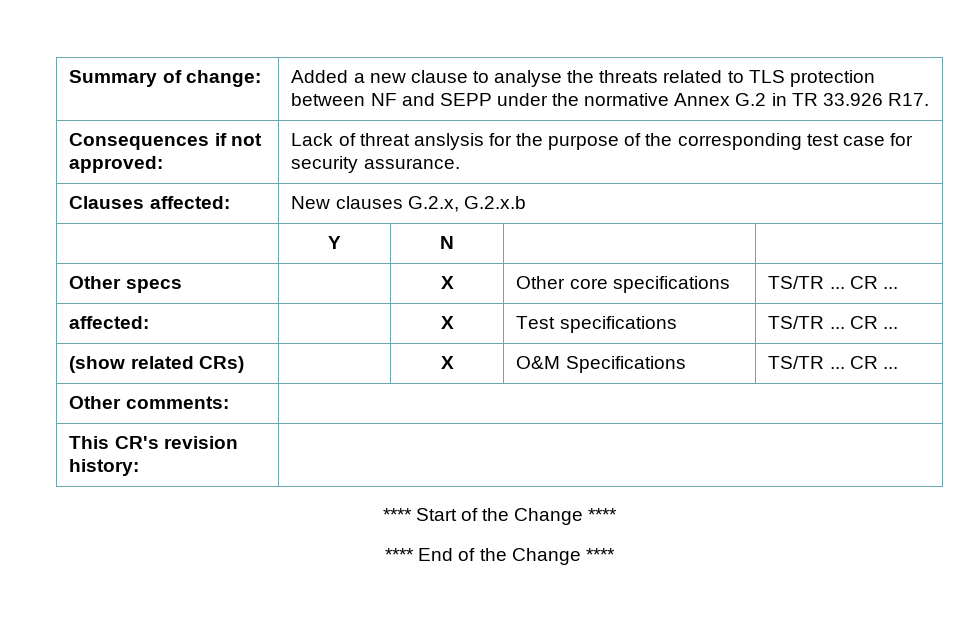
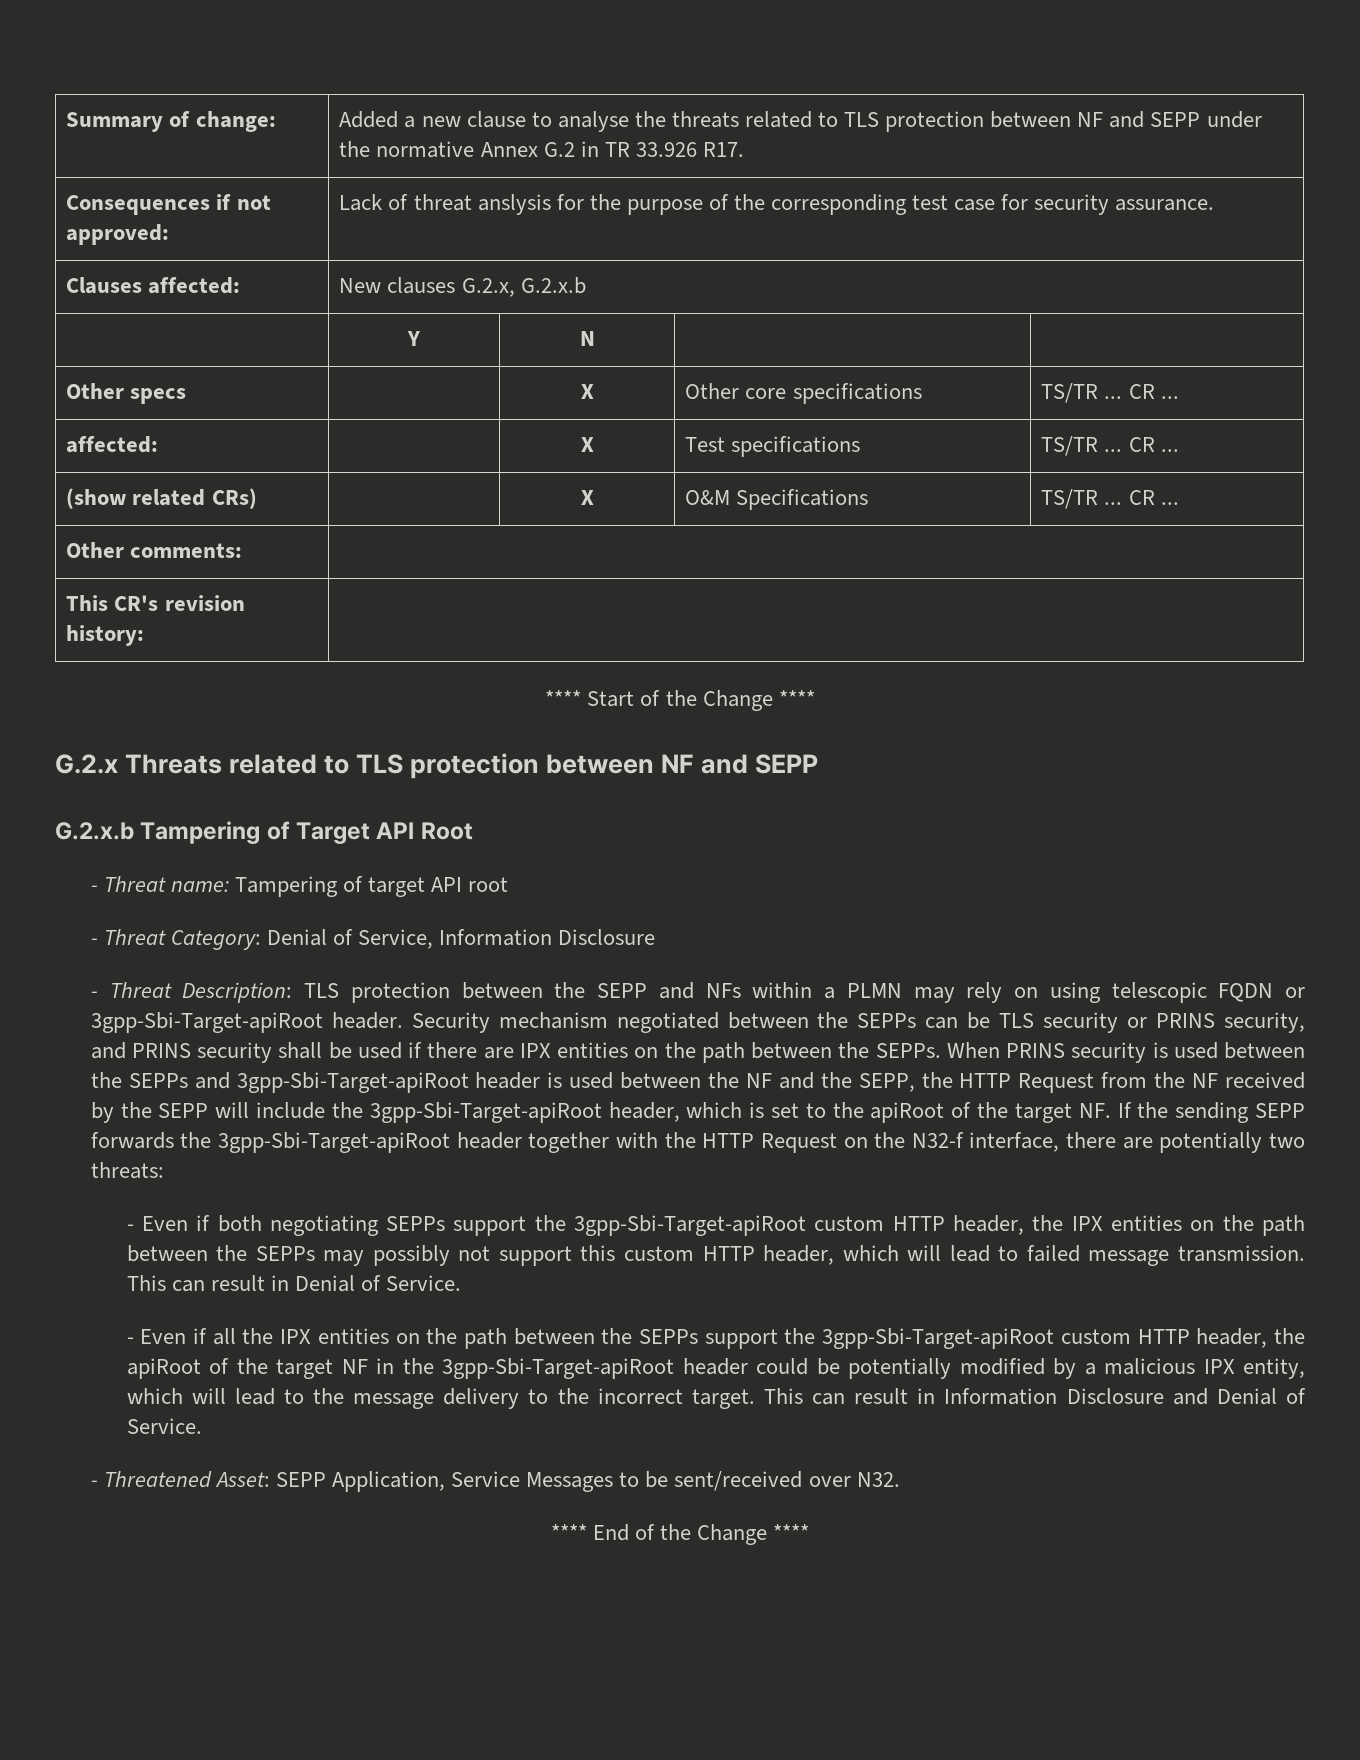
(618, 514) none -> [55,753,819,779] [55,821,473,844] [90,876,509,897] [90,929,656,950] [90,982,1306,1003] [90,1012,1305,1033] [90,1042,1305,1063] [90,1072,1305,1093] [90,1102,1306,1123] [90,1132,1305,1153] [90,1162,164,1179] [126,1215,1306,1236] [126,1245,1306,1266] [126,1275,462,1292] [126,1328,1306,1349] [126,1358,1306,1379] [126,1388,1306,1409] [126,1418,202,1434] [90,1471,900,1492] // G.2.x Threats related to TLS protection between NF and SEPP // G.2.x.b Tampering of Target API Root // - Threat name: Tampering of target API root // - Threat Category: Denial of Service, Information Disclosure // - Threat Description: TLS protection between the SEPP and NFs within a PLMN may rely on using telescopic FQDN or 3gpp-Sbi-Target-apiRoot header. Security mechanism negotiated between the SEPPs can be TLS security or PRINS security, and PRINS security shall be used if there are IPX entities on the path between the SEPPs. When PRINS security is used between the SEPPs and 3gpp-Sbi-Target-apiRoot header is used between the NF and the SEPP, the HTTP Request from the NF received by the SEPP will include the 3gpp-Sbi-Target-apiRoot header, which is set to the apiRoot of the target NF. If the sending SEPP forwards the 3gpp-Sbi-Target-apiRoot header together with the HTTP Request on the N32-f interface, there are potentially two threats: // - Even if both negotiating SEPPs support the 3gpp-Sbi-Target-apiRoot custom HTTP header, the IPX entities on the path between the SEPPs may possibly not support this custom HTTP header, which will lead to failed message transmission. This can result in Denial of Service. // - Even if all the IPX entities on the path between the SEPPs support the 3gpp-Sbi-Target-apiRoot custom HTTP header, the apiRoot of the target NF in the 3gpp-Sbi-Target-apiRoot header could be potentially modified by a malicious IPX entity, which will lead to the message delivery to the incorrect target. This can result in Information Disclosure and Denial of Service. // - Threatened Asset: SEPP Application, Service Messages to be sent/received over N32.

